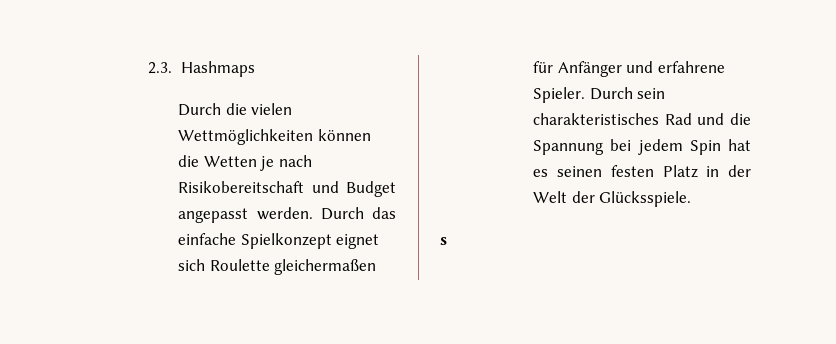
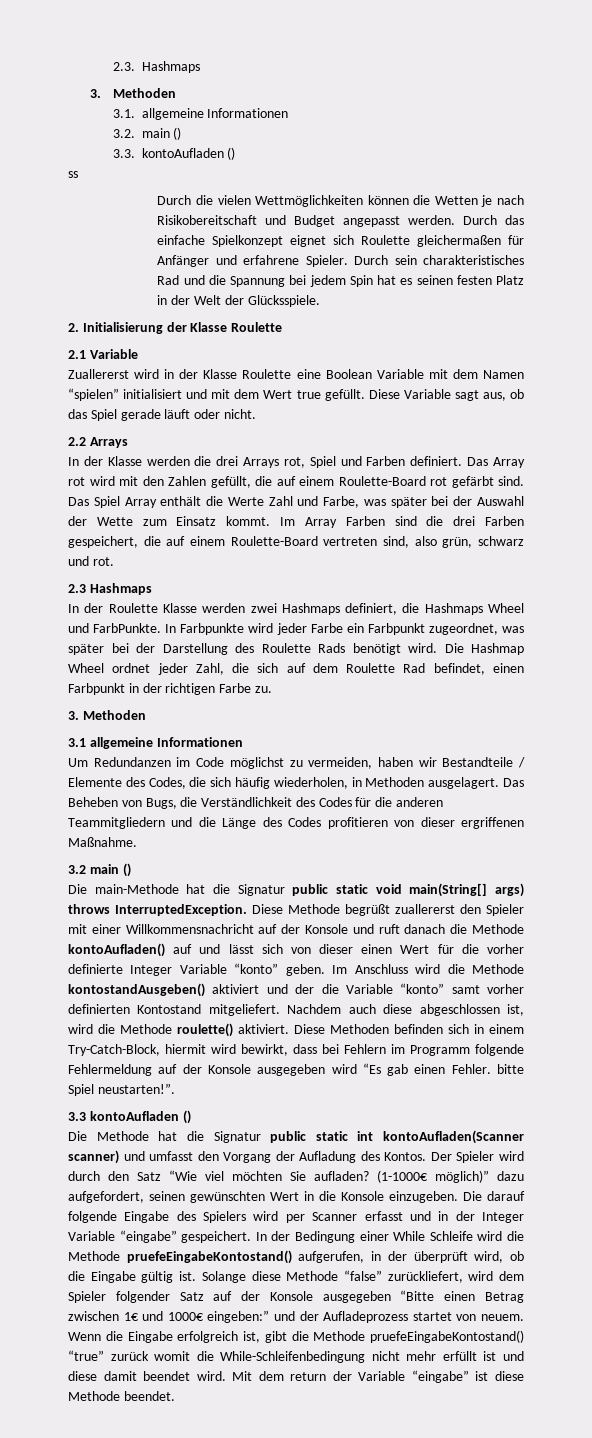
(255, 69) none -> [90,88,176,98] [112,108,289,120] [112,127,182,140] [112,147,236,160] [68,171,78,178] // 3. Methoden // 3.1. allgemeine Informationen // 3.2. main () // 3.3. kontoAufladen () // ss
[440,237,447,245] s -> [68,322,283,334] [68,349,138,359] [68,369,524,379] [68,388,524,401] [68,409,256,421] [68,437,128,448] [68,456,526,468] [68,476,524,488] [68,496,524,508] [68,516,524,528] [68,536,524,548] [68,556,114,566] [68,583,152,595] [68,603,524,615] [68,623,524,635] [68,643,524,655] [68,663,524,675] [68,683,272,695] [68,710,146,720] [68,737,243,749] [68,757,525,769] [68,777,524,789] [68,797,444,809] [68,817,524,829] [68,837,137,847] [68,863,131,877] [68,883,524,897] [68,904,524,916] [68,924,524,934] [68,943,524,957] [68,963,525,976] [68,983,524,997] [68,1004,524,1016] [68,1023,524,1037] [68,1044,524,1056] [68,1063,525,1076] [68,1083,175,1096] [68,1110,191,1124] [68,1130,524,1144] [68,1150,524,1164] [68,1170,524,1183] [68,1191,525,1203] [68,1211,524,1223] [68,1230,525,1243] [68,1250,524,1264] [68,1270,524,1283] [68,1290,524,1303] [68,1310,524,1323] [68,1330,524,1343] [68,1350,524,1363] [68,1370,524,1383] [68,1391,175,1401] 2. Initialisierung der Klasse Roulette // 2.1 Variable // Zuallererst wird in der Klasse Roulette eine Boolean Variable mit dem Namen “spielen” initialisiert und mit dem Wert true gefüllt. Diese Variable sagt aus, ob das Spiel gerade läuft oder nicht. // 2.2 Arrays // In der Klasse werden die drei Arrays rot, Spiel und Farben definiert. Das Array rot wird mit den Zahlen gefüllt, die auf einem Roulette-Board rot gefärbt sind. Das Spiel Array enthält die Werte Zahl und Farbe, was später bei der Auswahl der Wette zum Einsatz kommt. Im Array Farben sind die drei Farben gespeichert, die auf einem Roulette-Board vertreten sind, also grün, schwarz und rot. // 2.3 Hashmaps // In der Roulette Klasse werden zwei Hashmaps definiert, die Hashmaps Wheel und FarbPunkte. In Farbpunkte wird jeder Farbe ein Farbpunkt zugeordnet, was später bei der Darstellung des Roulette Rads benötigt wird. Die Hashmap Wheel ordnet jeder Zahl, die sich auf dem Roulette Rad befindet, einen Farbpunkt in der richtigen Farbe zu. // 3. Methoden // 3.1 allgemeine Informationen // Um Redundanzen im Code möglichst zu vermeiden, haben wir Bestandteile / Elemente des Codes, die sich häufig wiederholen, in Methoden ausgelagert. Das Beheben von Bugs, die Verständlichkeit des Codes für die anderen Teammitgliedern und die Länge des Codes profitieren von dieser ergriffenen Maßnahme. // 3.2 main () // Die main-Methode hat die Signatur public static void main(String[] args) throws InterruptedException. Diese Methode begrüßt zuallererst den Spieler mit einer Willkommensnachricht auf der Konsole und ruft danach die Methode kontoAufladen() auf und lässt sich von dieser einen Wert für die vorher definierte Integer Variable “konto” geben. Im Anschluss wird die Methode kontostandAusgeben() aktiviert und der die Variable “konto” samt vorher definierten Kontostand mitgeliefert. Nachdem auch diese abgeschlossen ist, wird die Methode roulette() aktiviert. Diese Methoden befinden sich in einem Try-Catch-Block, hiermit wird bewirkt, dass bei Fehlern im Programm folgende Fehlermeldung auf der Konsole ausgegeben wird “Es gab einen Fehler. bitte Spiel neustarten!”. // 3.3 kontoAufladen () // Die Methode hat die Signatur public static int kontoAufladen(Scanner scanner) und umfasst den Vorgang der Aufladung des Kontos. Der Spieler wird durch den Satz “Wie viel möchten Sie aufladen? (1-1000€ möglich)” dazu aufgefordert, seinen gewünschten Wert in die Konsole einzugeben. Die darauf folgende Eingabe des Spielers wird per Scanner erfasst und in der Integer Variable “eingabe” gespeichert. In der Bedingung einer While Schleife wird die Methode pruefeEingabeKontostand() aufgerufen, in der überprüft wird, ob die Eingabe gültig ist. Solange diese Methode “false” zurückliefert, wird dem Spieler folgender Satz auf der Konsole ausgegeben “Bitte einen Betrag zwischen 1€ und 1000€ eingeben:” und der Aufladeprozess startet von neuem. Wenn die Eingabe erfolgreich ist, gibt die Methode pruefeEingabeKontostand() “true” zurück womit die While-Schleifenbedingung nicht mehr erfüllt ist und diese damit beendet wird. Mit dem return der Variable “eingabe” ist diese Methode beendet.

